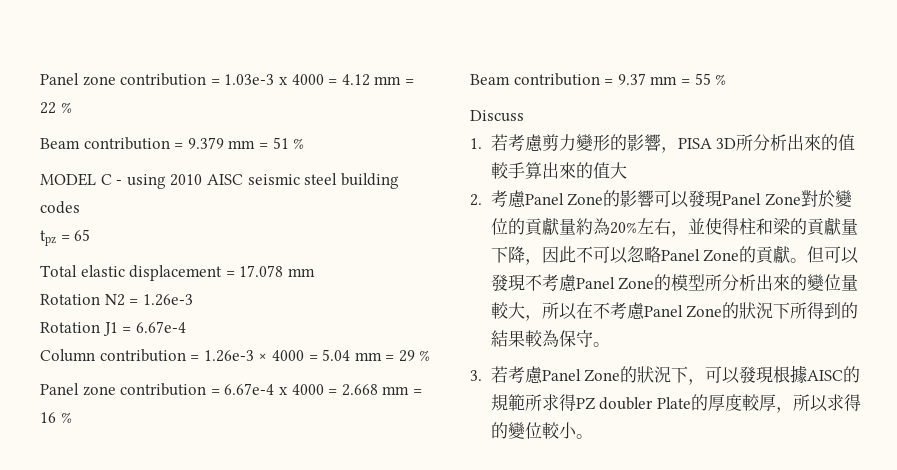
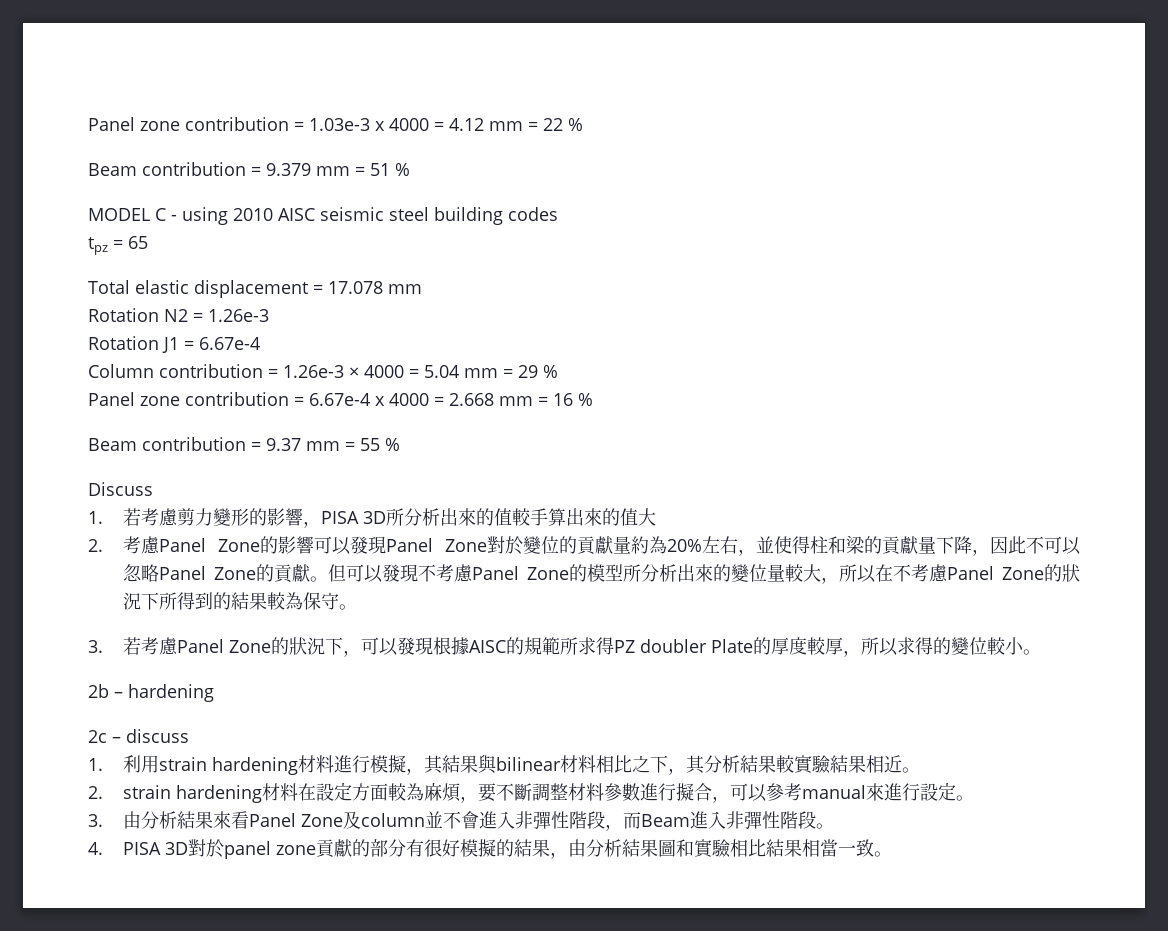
(593, 436) none -> [88,684,214,702] [88,729,189,743] [88,754,920,775] [88,782,974,803] [88,811,834,831] [88,839,892,859] // 2b – hardening // 2c – discuss // 1.利用strain hardening材料進行模擬，其結果與bilinear材料相比之下，其分析結果較實驗結果相近。 // 2. strain hardening材料在設定方面較為麻煩，要不斷調整材料參數進行擬合，可以參考manual來進行設定。 // 3.由分析結果來看Panel Zone及column並不會進入非彈性階段，而Beam進入非彈性階段。 // 4. PISA 3D對於panel zone貢獻的部分有很好模擬的結果，由分析結果圖和實驗相比結果相當一致。

